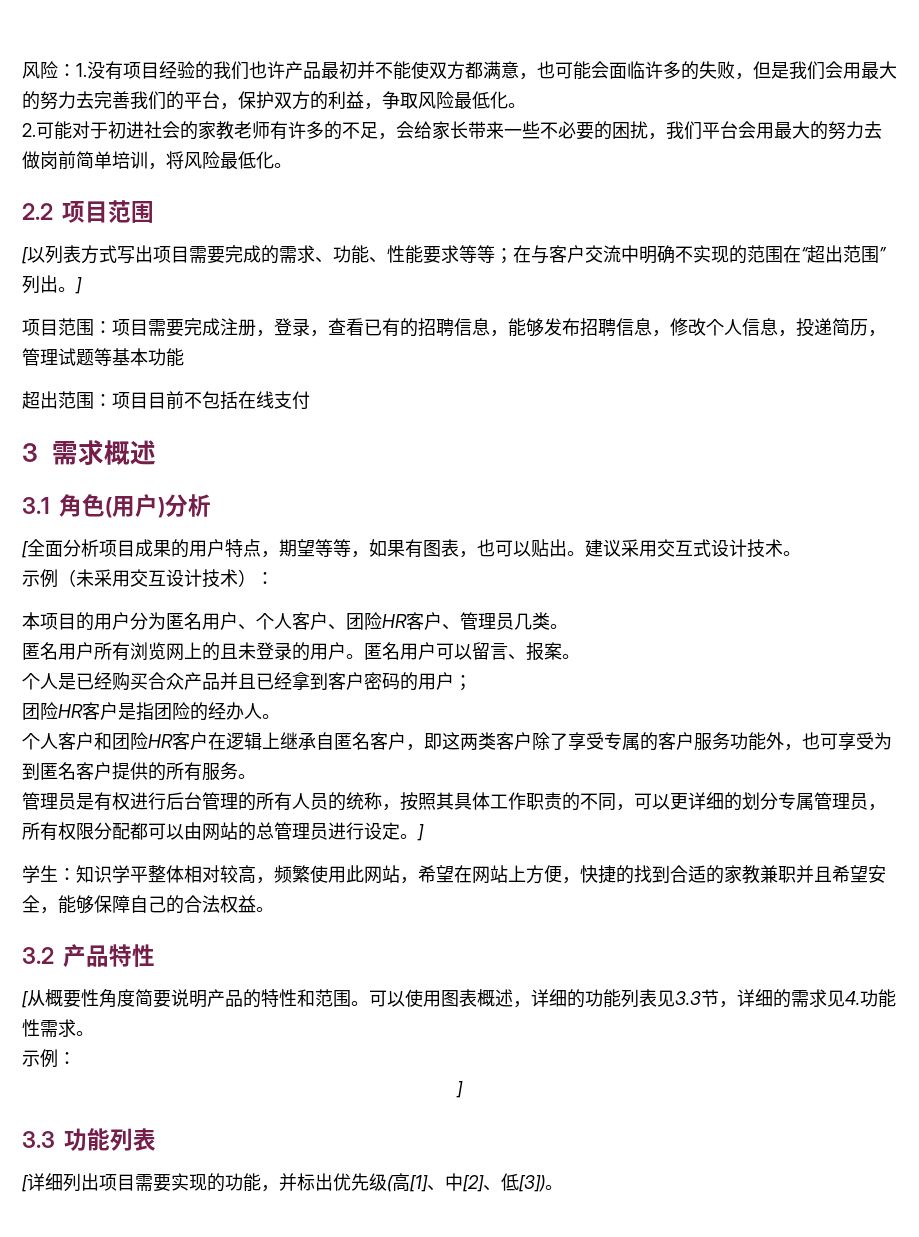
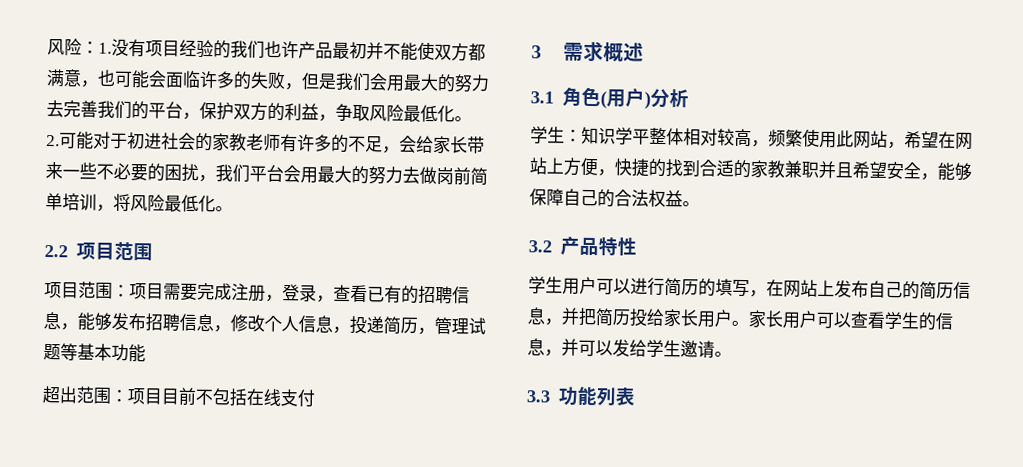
[22,245,887,264] [22,275,82,294] // [以列表方式写出项目需要完成的需求、功能、性能要求等等；在与客户交流中明确不实现的范围在“超出范围”列出。] -> (154, 252) none
[22,539,801,558] [22,569,274,588] [22,612,568,631] [22,642,580,661] [22,672,472,691] [22,702,280,721] [22,732,892,751] [22,762,256,781] [22,792,886,811] [22,822,424,841] // [全面分析项目成果的用户特点，期望等等，如果有图表，也可以贴出。建议采用交互式设计技术。 // 示例（未采用交互设计技术）： // 本项目的用户分为匿名用户、个人客户、团险HR客户、管理员几类。 // 匿名用户所有浏览网上的且未登录的用户。匿名用户可以留言、报案。 // 个人是已经购买合众产品并且已经拿到客户密码的用户； // 团险HR客户是指团险的经办人。 // 个人客户和团险HR客户在逻辑上继承自匿名客户，即这两类客户除了享受专属的客户服务功能外，也可享受为到匿名客户提供的所有服务。 // 管理员是有权进行后台管理的所有人员的统称，按照其具体工作职责的不同，可以更详细的划分专属管理员，所有权限分配都可以由网站的总管理员进行设定。] -> (690, 98) none
[22,989,896,1008] [22,1019,94,1037] [22,1049,76,1068] [456,1081,463,1098] [22,1128,156,1151] [22,1173,563,1192] [从概要性角度简要说明产品的特性和范围。可以使用图表概述，详细的功能列表见3.3节，详细的需求见4.功能性需求。 // 示例： // ] // 3.3功能列表 // [详细列出项目需要实现的功能，并标出优先级(高[1]、中[2]、低[3])。 -> [528,276,971,300] [527,307,954,331] [527,338,732,359] [526,386,637,407] 学生用户可以进行简历的填写，在网站上发布自己的简历信息，并把简历投给家长用户。家长用户可以查看学生的信息，并可以发给学生邀请。 // 3.3功能列表

